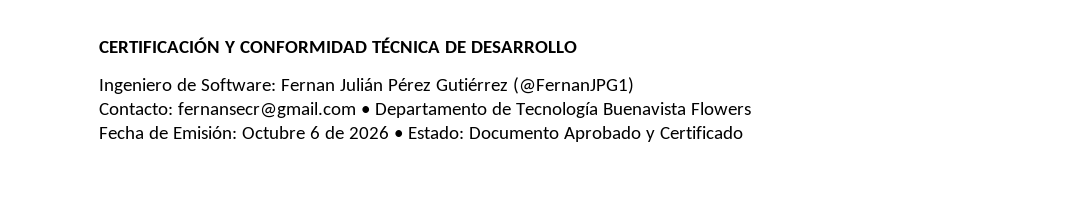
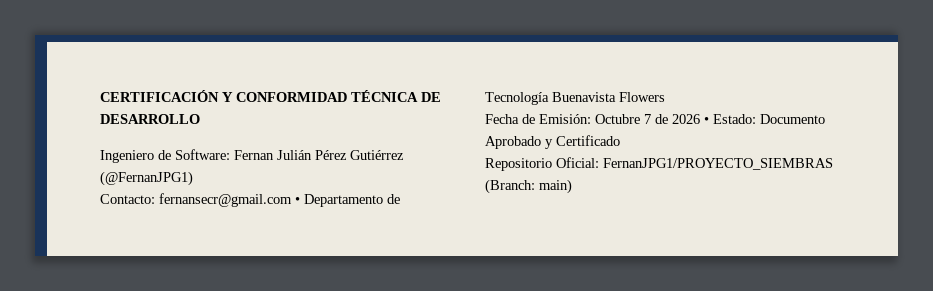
[309,126,320,139] 6 -> [644,114,651,124] 7
(743, 132) none -> [485,157,833,171] [485,179,572,194] // Repositorio Oficial: FernanJPG1/PROYECTO_SIEMBRAS (Branch: main)

